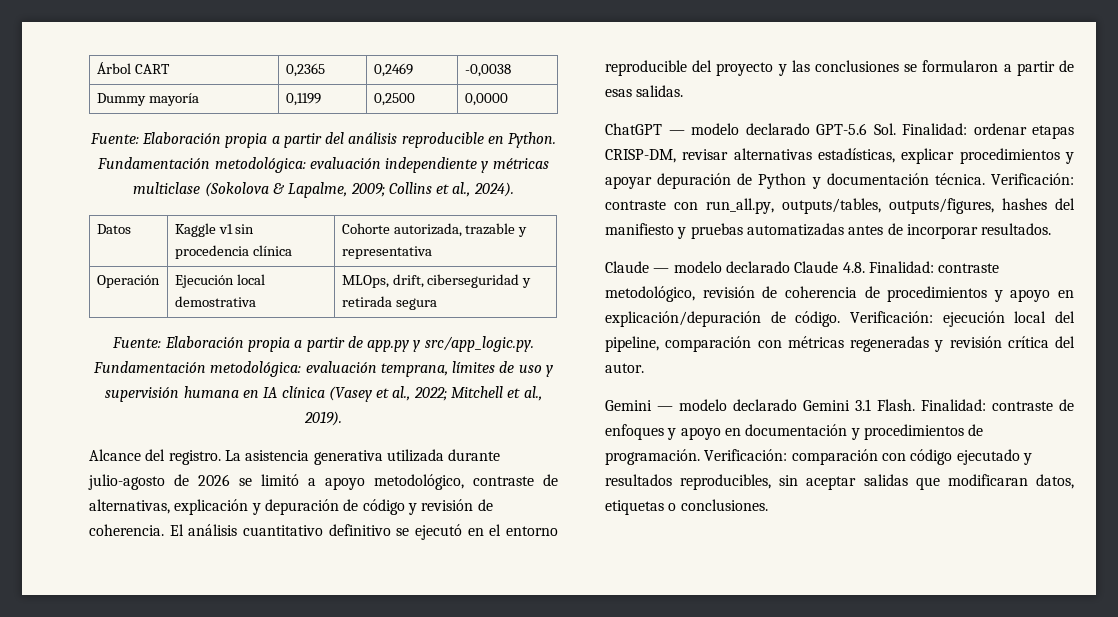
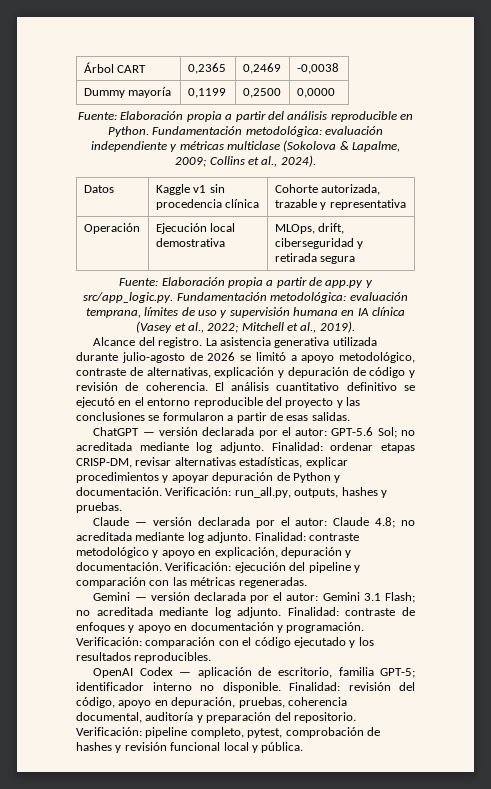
[691,123,896,135] modelo declarado GPT-5.6 Sol. -> [159,427,416,438] [76,442,264,453] versión declarada por el autor: GPT-5.6 Sol; no acreditada mediante log adjunto.
[826,173,1074,185] [605,198,1075,214] [605,223,1052,239] [605,261,1000,273] [605,286,1074,302] [605,311,1075,327] [605,336,1075,352] [605,363,644,373] [605,399,915,411] documentación técnica. Verificación: contraste con run_all.py, outputs/tables, outputs/figures, hashes del manifiesto y pruebas automatizadas antes de incorporar resultados. // Claude — modelo declarado Claude 4.8. Finalidad: contraste metodológico, revisión de coherencia de procedimientos y apoyo en explicación/depuración de código. Verificación: ejecución local del pipeline, comparación con métricas regeneradas y revisión crítica del autor. // Gemini — modelo declarado Gemini 3.1 Flash. -> [76,487,387,498] [76,502,122,513] [93,517,416,528] [76,532,359,543] [76,547,352,558] [76,562,360,573] [76,577,307,588] [93,592,415,603] [76,607,282,618] documentación. Verificación: run_all.py, outputs, hashes y pruebas. // Claude — versión declarada por el autor: Claude 4.8; no acreditada mediante log adjunto. Finalidad: contraste metodológico y apoyo en explicación, depuración y documentación. Verificación: ejecución del pipeline y comparación con las métricas regeneradas. // Gemini — versión declarada por el autor: Gemini 3.1 Flash; no acreditada mediante log adjunto.
[863,424,984,440] procedimientos de -> (283, 629) none
(906, 457) none -> [242,637,252,646] el
[605,474,1074,490] [605,499,768,515] resultados reproducibles, sin aceptar salidas que modificaran datos, etiquetas o conclusiones. -> [358,637,374,646] [76,652,212,663] [93,667,415,678] [76,682,415,693] [76,697,347,708] [76,712,356,723] [76,727,380,738] [76,742,304,753] los resultados reproducibles. // OpenAI Codex — aplicación de escritorio, familia GPT-5; identificador interno no disponible. Finalidad: revisión del código, apoyo en depuración, pruebas, coherencia documental, auditoría y preparación del repositorio. Verificación: pipeline completo, pytest, comprobación de hashes y revisión funcional local y pública.

